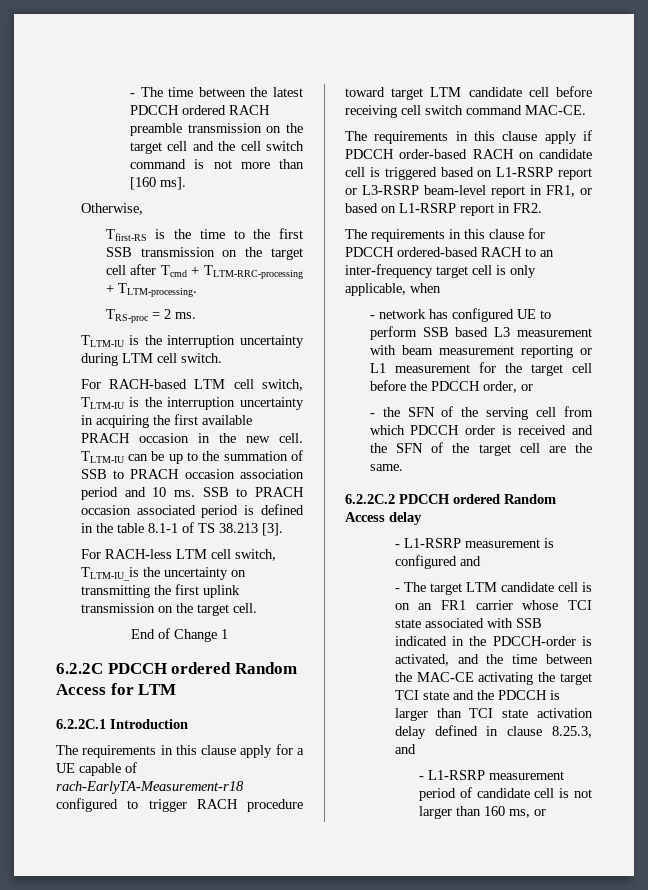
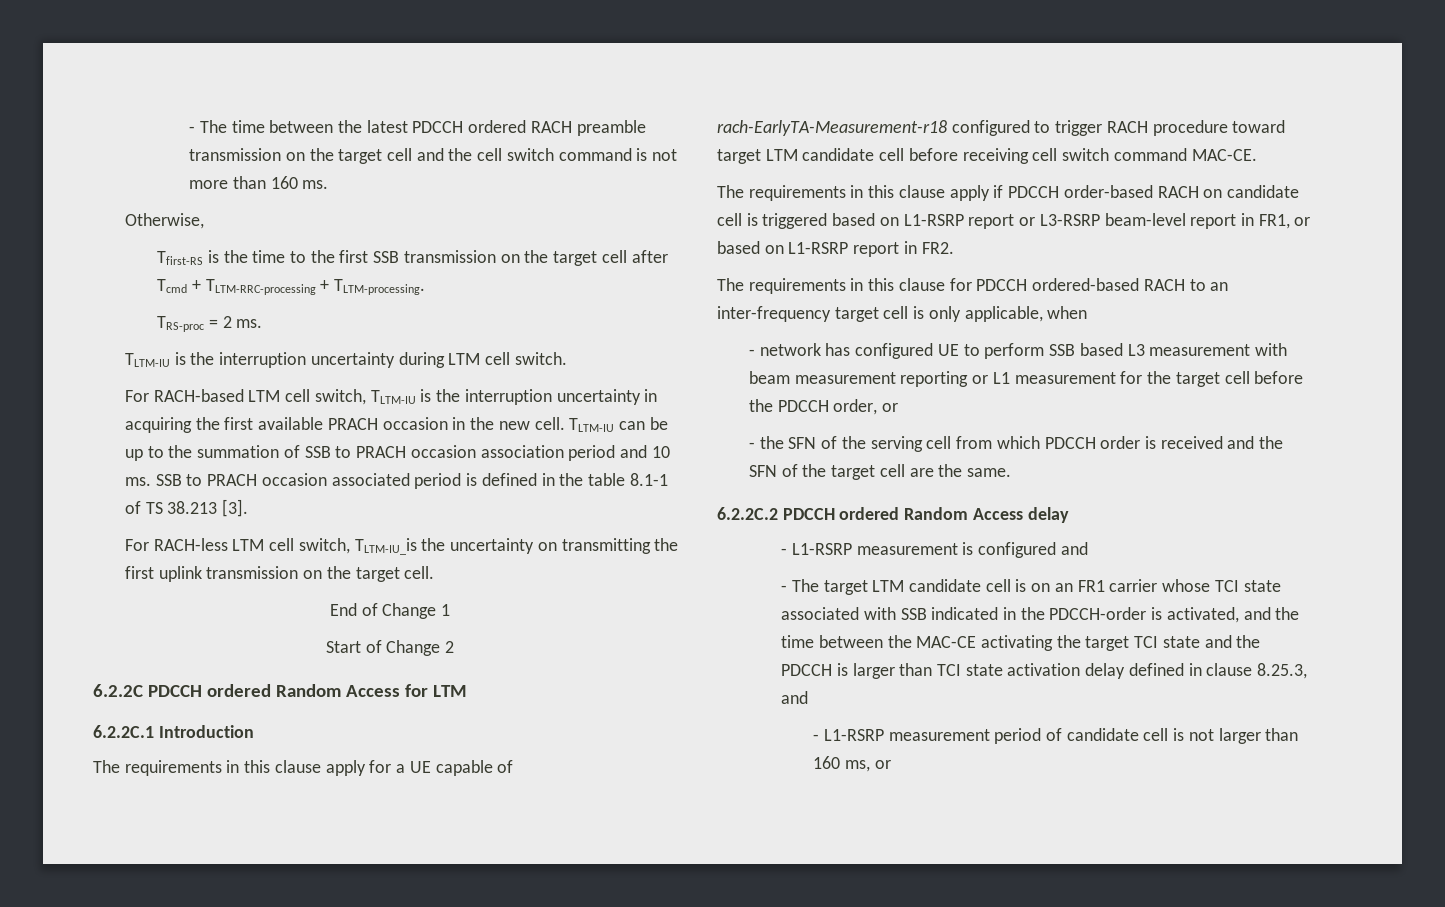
[130,177,187,190] [160 ms]. -> [270,176,329,189] 160 ms.
(228, 634) none -> [325,640,455,656] // Start of Change 2

